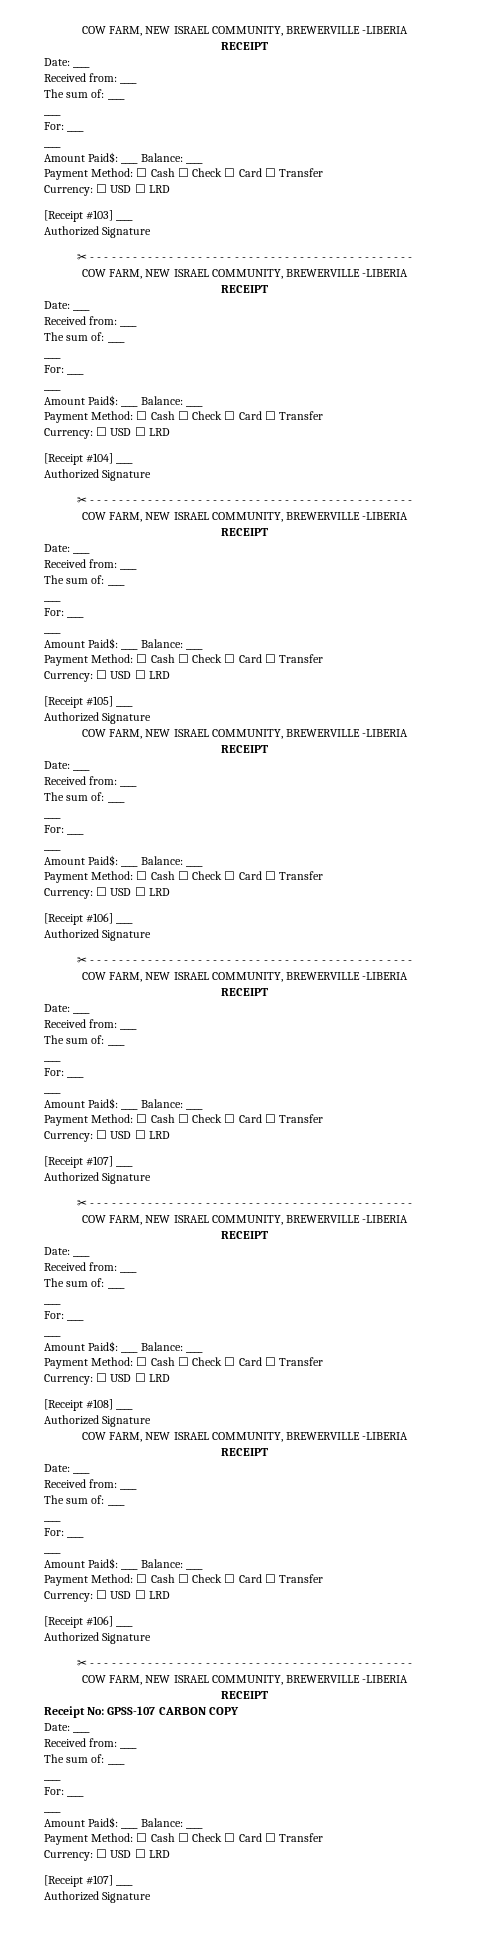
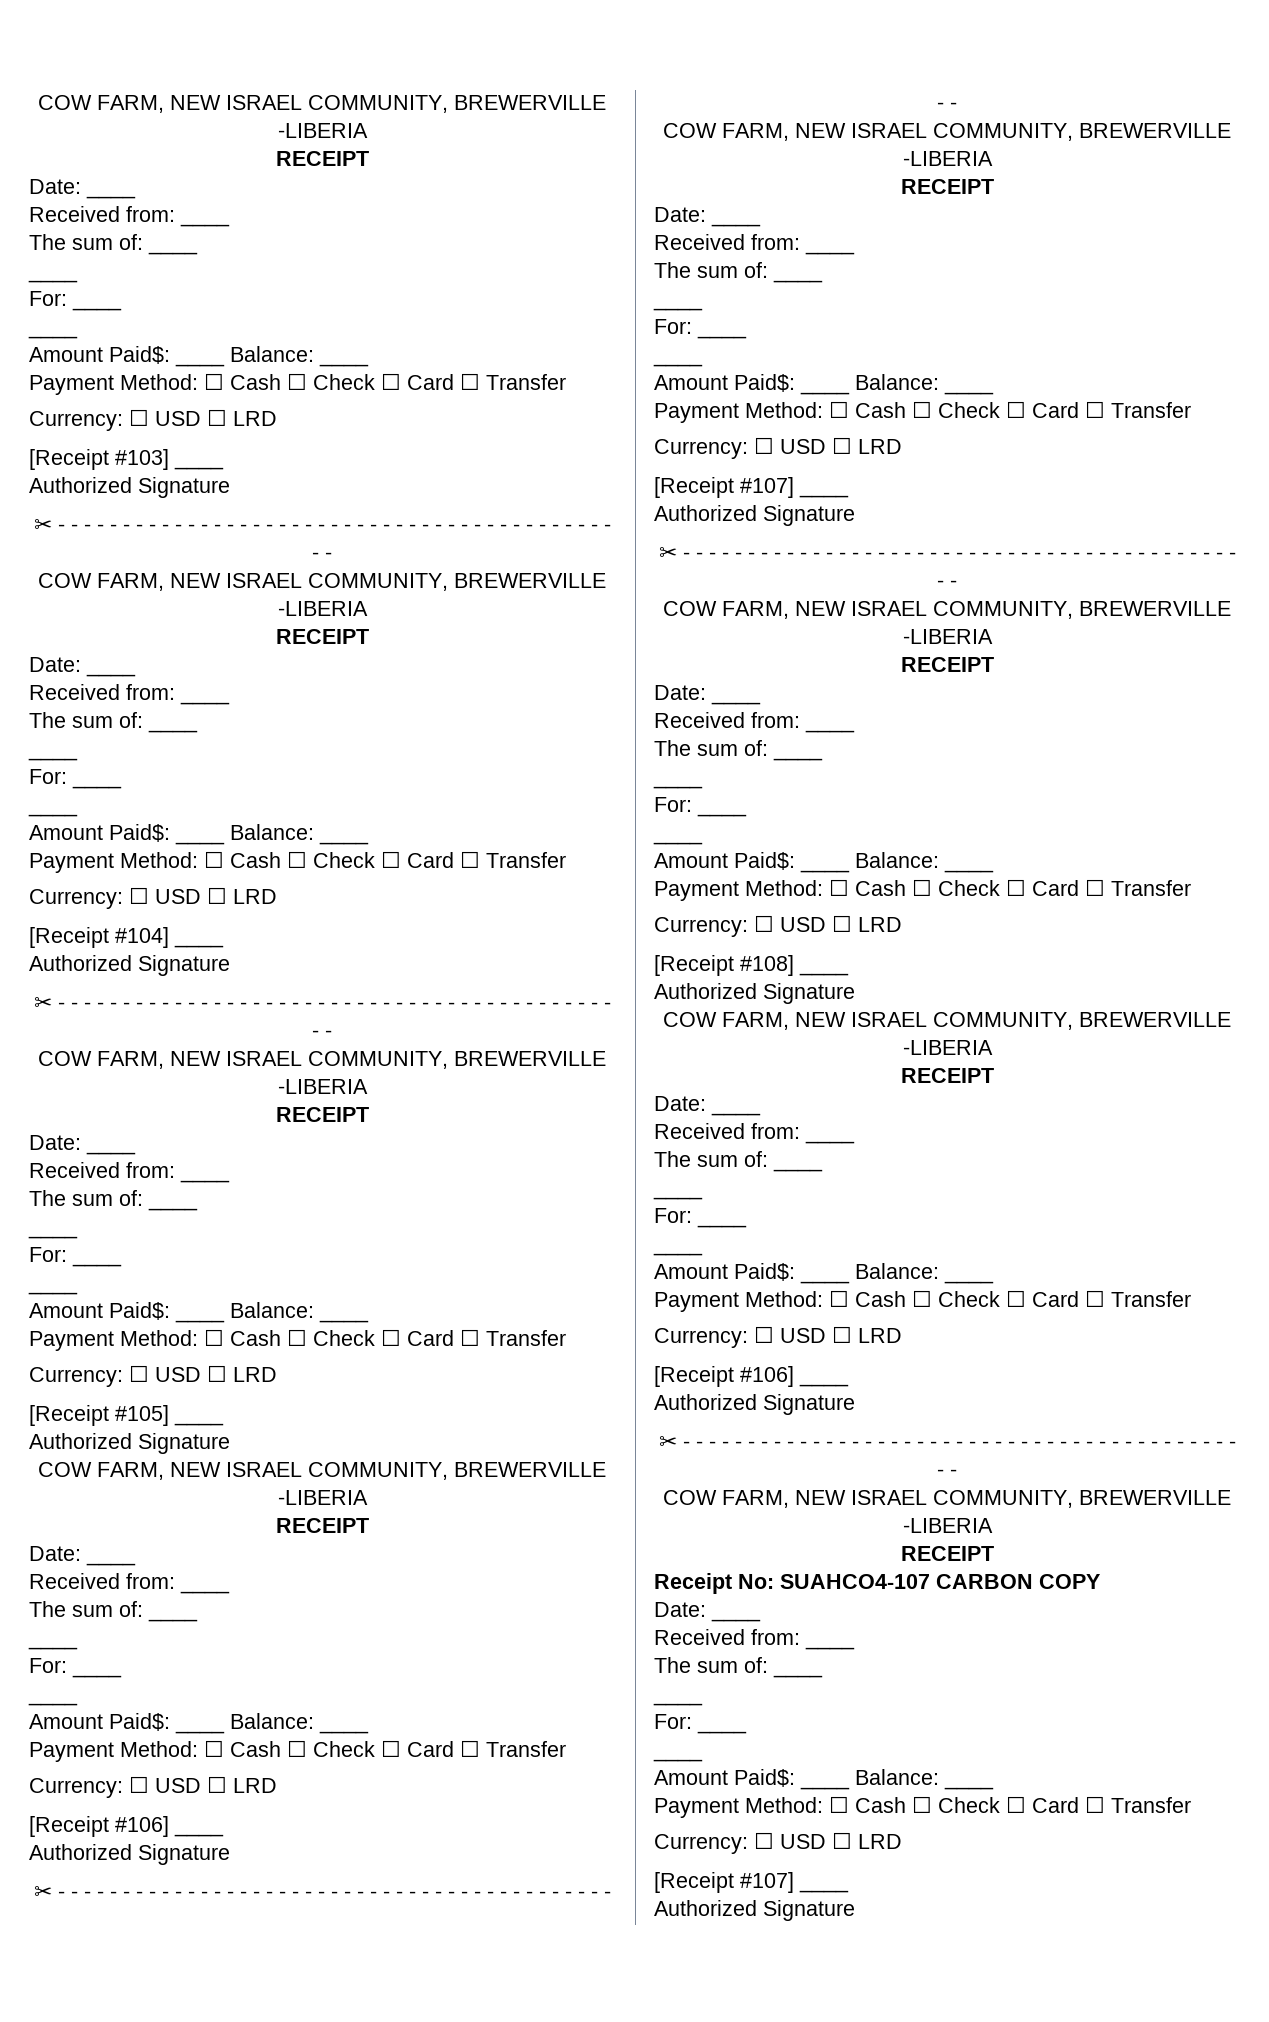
[107,1706,156,1715] GPSS-107 -> [780,1574,930,1589] SUAHCO4-107

